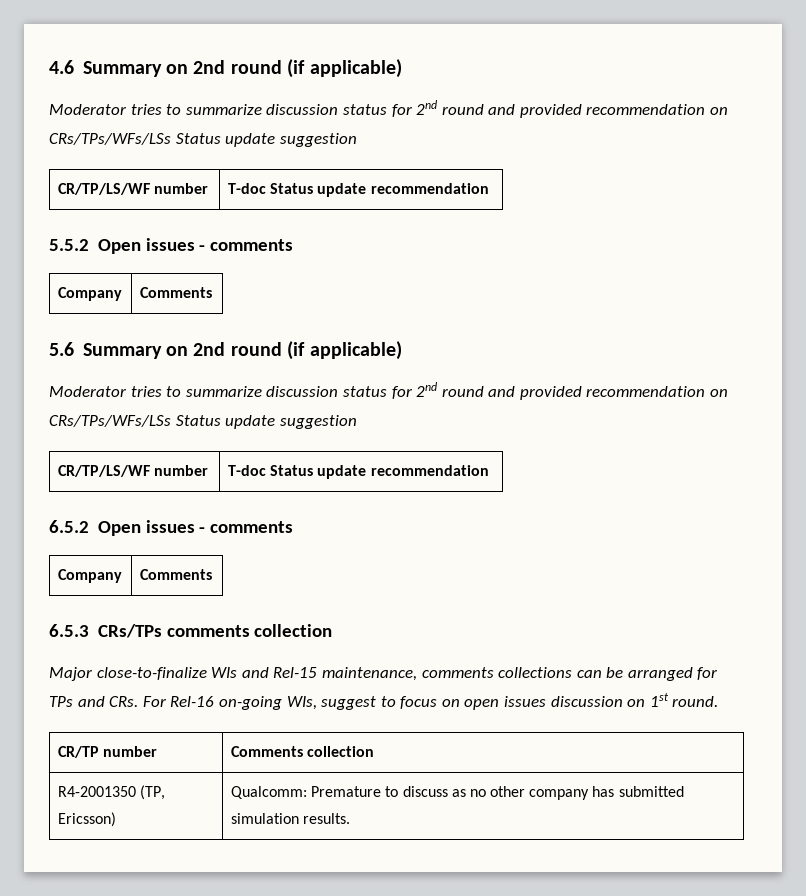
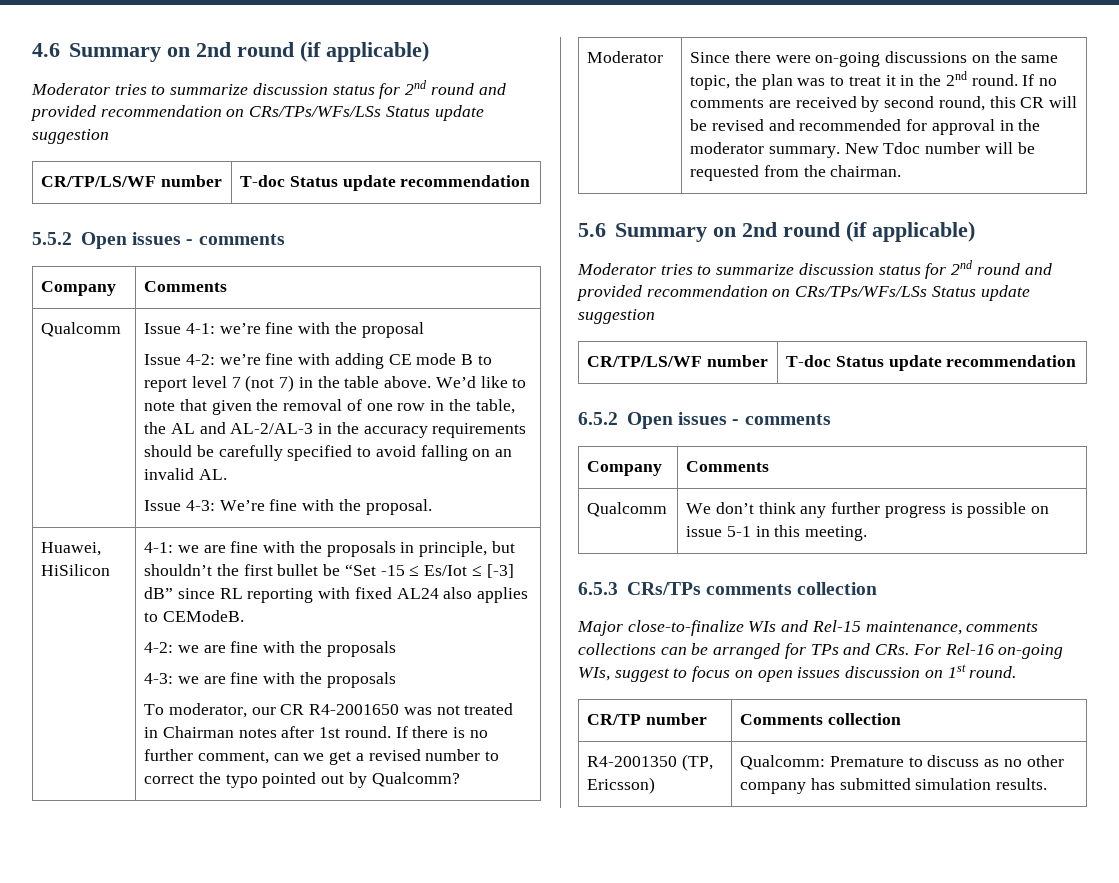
(212, 292) none -> [41,322,122,337] [144,322,424,338] [144,353,492,369] [144,375,527,392] [144,399,515,415] [144,422,527,438] [144,445,513,461] [144,468,228,480] [144,499,432,515] [41,542,102,556] [41,564,111,576] [144,541,515,557] [144,564,514,578] [144,587,529,603] [144,610,245,622] [144,641,396,657] [144,672,396,688] [144,703,514,718] [144,726,488,738] [144,749,500,765] [144,772,460,788] [587,51,664,63] [690,51,1059,67] [690,71,1058,90] [690,96,1078,112] [690,119,1041,135] [690,142,1035,158] [690,165,902,181] // Qualcomm | Issue 4-1: we’re fine with the proposal // Issue 4-2: we’re fine with adding CE mode B to report level 7 (not 7) in the table above. We’d like to note that given the removal of one row in the table, the AL and AL-2/AL-3 in the accuracy requirements should be carefully specified to avoid falling on an invalid AL. // Issue 4-3: We’re fine with the proposal. // Huawei, HiSilicon | 4-1: we are fine with the proposals in principle, but shouldn’t the first bullet be “Set -15 ≤ Es/Iot ≤ [-3] dB” since RL reporting with fixed AL24 also applies to CEModeB. // 4-2: we are fine with the proposals // 4-3: we are fine with the proposals // To moderator, our CR R4-2001650 was not treated in Chairman notes after 1st round. If there is no further comment, can we get a revised number to correct the typo pointed out by Qualcomm? // Moderator | Since there were on-going discussions on the same topic, the plan was to treat it in the 2nd round. If no comments are received by second round, this CR will be revised and recommended for approval in the moderator summary. New Tdoc number will be requested from the chairman.
(212, 574) none -> [587,502,668,517] [686,502,1050,518] [686,525,868,541] // Qualcomm | We don’t think any further progress is possible on issue 5-1 in this meeting.

